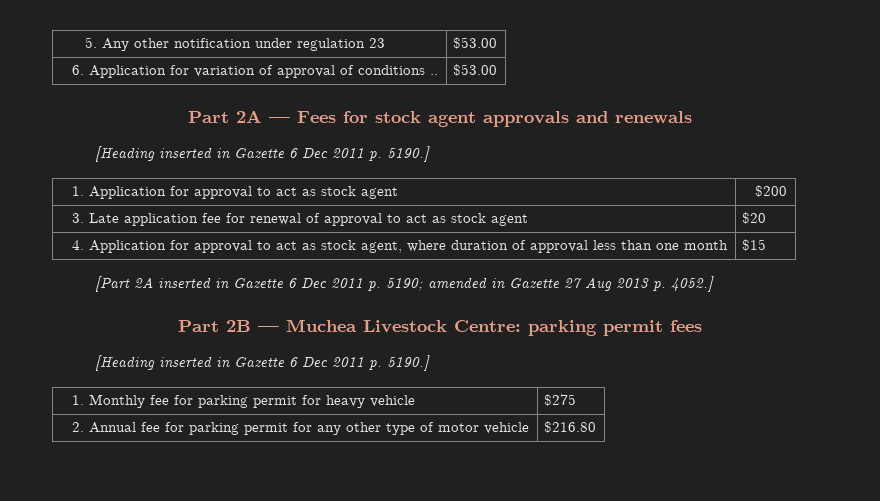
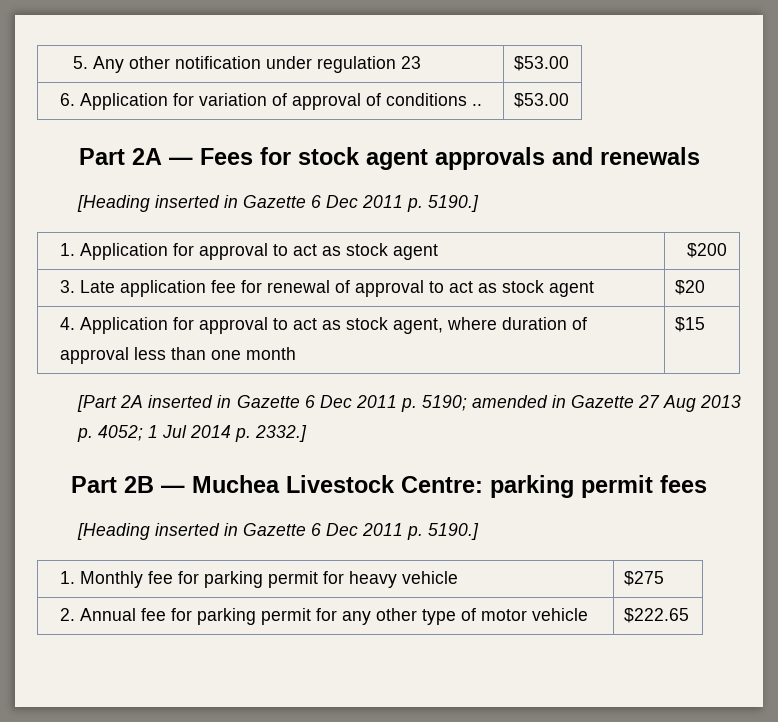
[670,276,714,292] 4052.] -> [98,425,308,442] 4052; 1 Jul 2014 p. 2332.]
[543,421,596,433] $216.80 -> [624,608,690,623] $222.65

